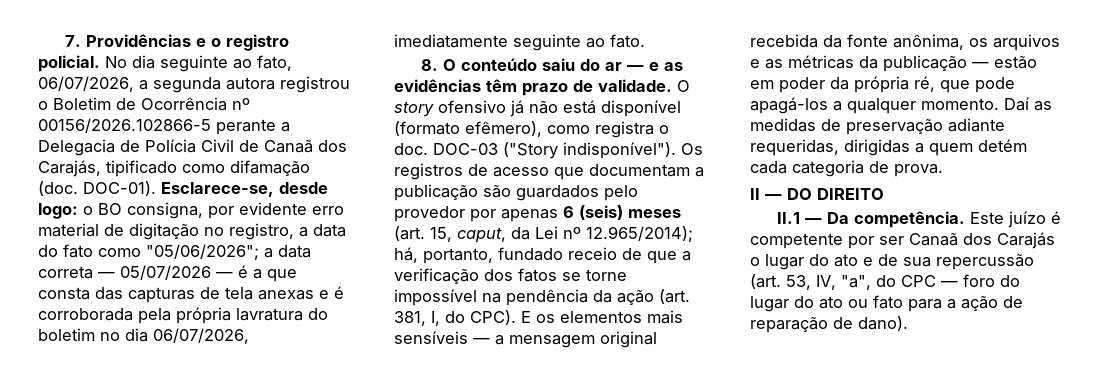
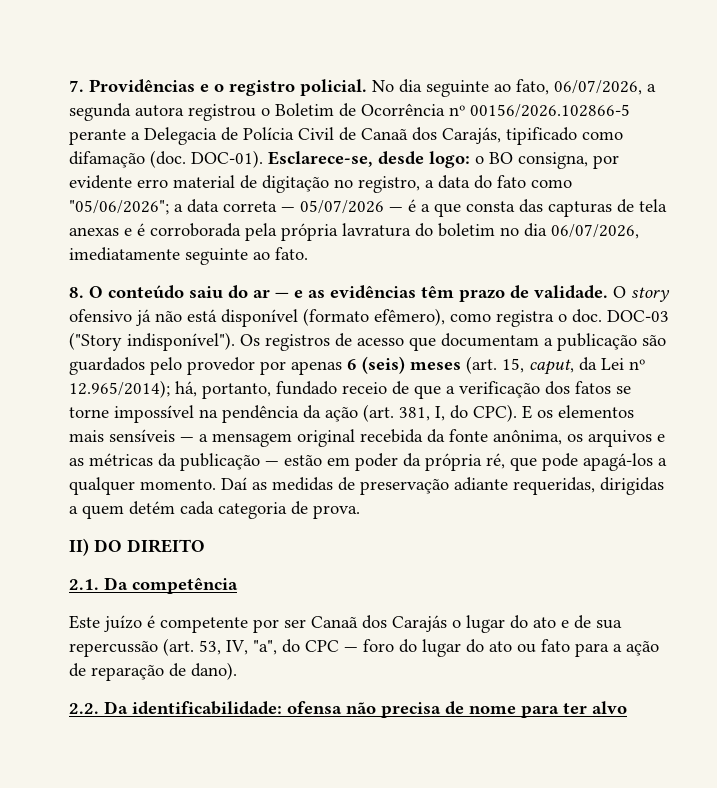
[750,188,782,200] II — -> [69,538,89,556] II)
[776,211,965,228] II.1 — Da competência. -> [69,577,238,594] 2.1. Da competência //
(908, 323) none -> [69,701,627,718] // 2.2. Da identificabilidade: ofensa não precisa de nome para ter alvo

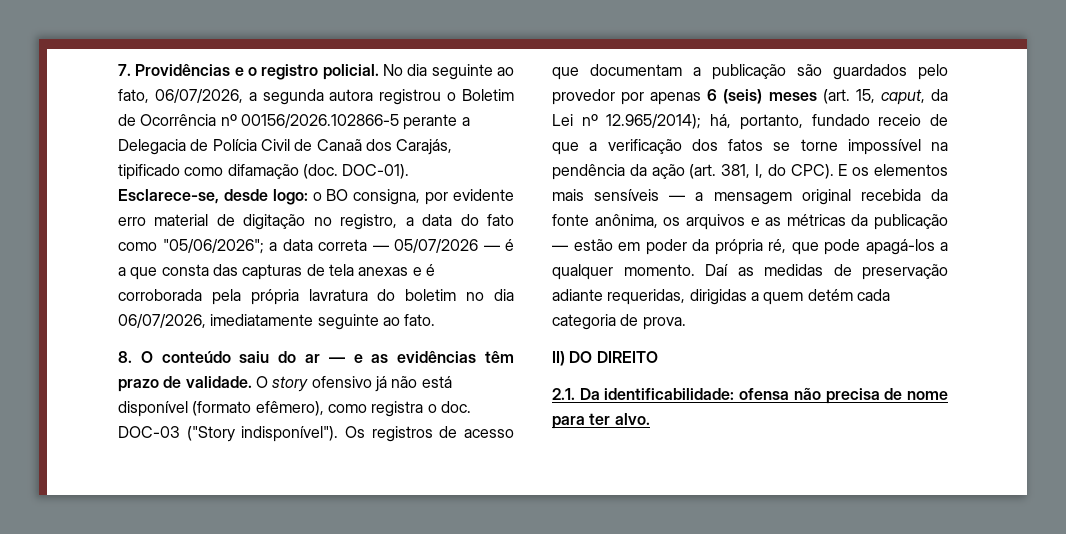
[132,578,238,594] [69,615,622,633] [69,638,659,657] [69,662,237,681] [69,701,128,714] competência // Este juízo é competente por ser Canaã dos Carajás o lugar do ato e de sua repercussão (art. 53, IV, "a", do CPC — foro do lugar do ato ou fato para a ação de reparação de dano). // 2.2. Da -> (600, 394) none
[592,701,627,714] alvo -> [614,413,650,425] alvo.

